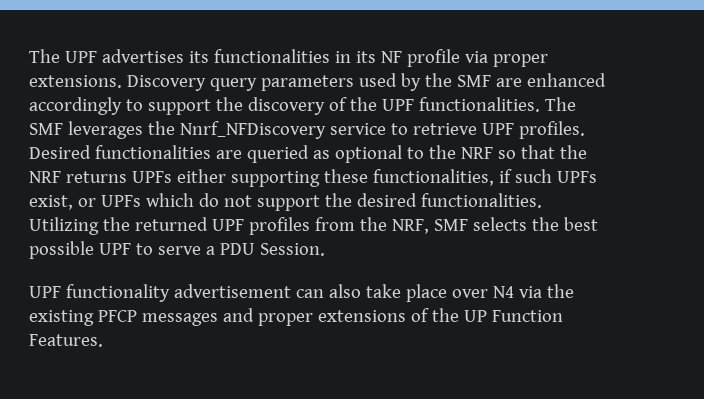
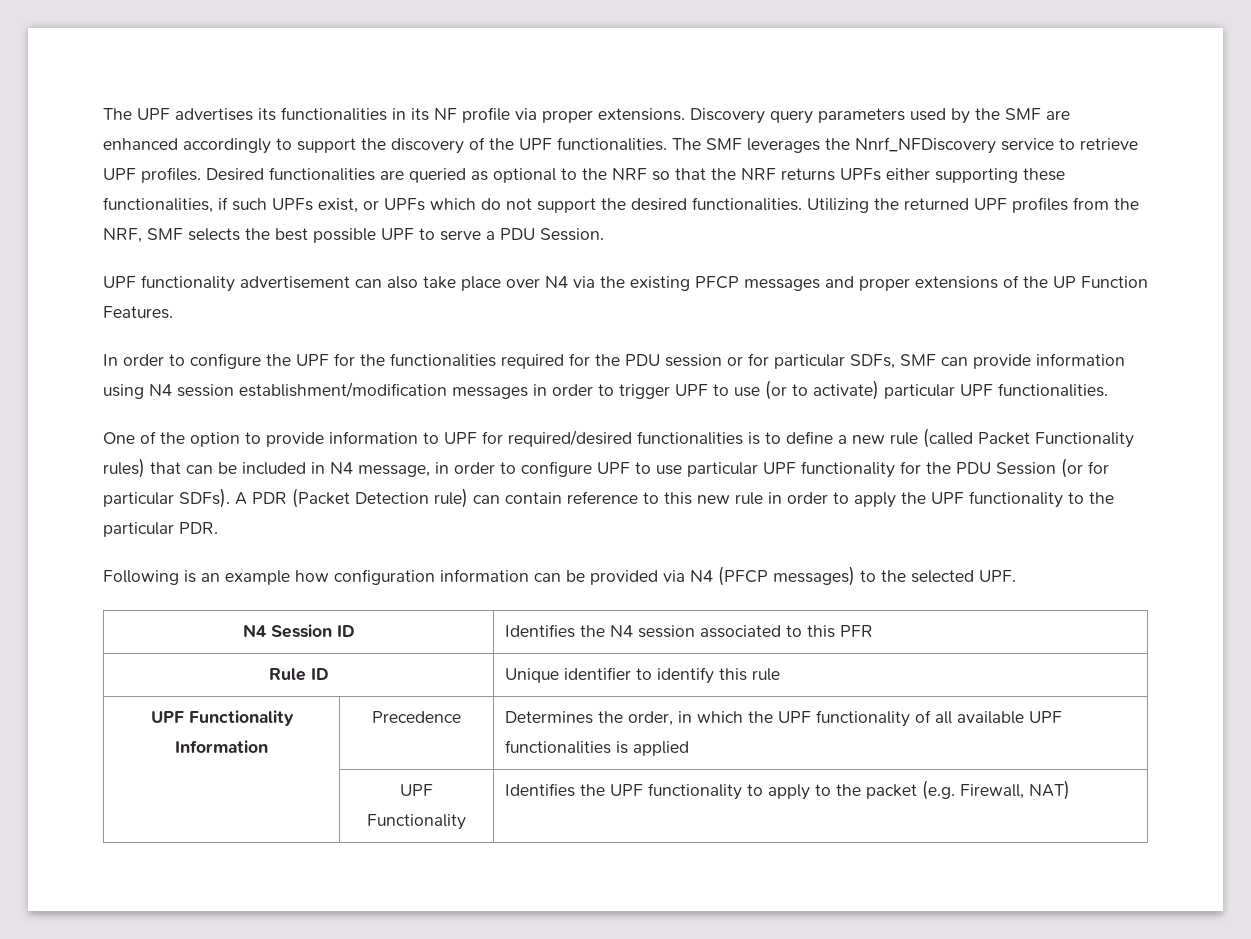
(103, 340) none -> [103,353,1125,369] [103,380,1108,400] [103,428,1134,448] [103,458,1109,478] [103,488,1114,508] [103,522,218,537] [103,566,1016,586] [242,624,355,638] [504,624,873,638] [268,668,329,681] [504,667,780,684] [150,710,294,726] [175,740,268,753] [372,711,461,723] [504,710,1062,727] [504,740,689,756] [400,784,433,796] [367,814,466,830] [504,780,1070,800] // In order to configure the UPF for the functionalities required for the PDU session or for particular SDFs, SMF can provide information using N4 session establishment/modification messages in order to trigger UPF to use (or to activate) particular UPF functionalities. // One of the option to provide information to UPF for required/desired functionalities is to define a new rule (called Packet Functionality rules) that can be included in N4 message, in order to configure UPF to use particular UPF functionality for the PDU Session (or for particular SDFs). A PDR (Packet Detection rule) can contain reference to this new rule in order to apply the UPF functionality to the particular PDR. // Following is an example how configuration information can be provided via N4 (PFCP messages) to the selected UPF. // N4 Session ID | Identifies the N4 session associated to this PFR // Rule ID | Unique identifier to identify this rule // UPF Functionality Information | Precedence | Determines the order, in which the UPF functionality of all available UPF functionalities is applied // | UPF Functionality | Identifies the UPF functionality to apply to the packet (e.g. Firewall, NAT)

